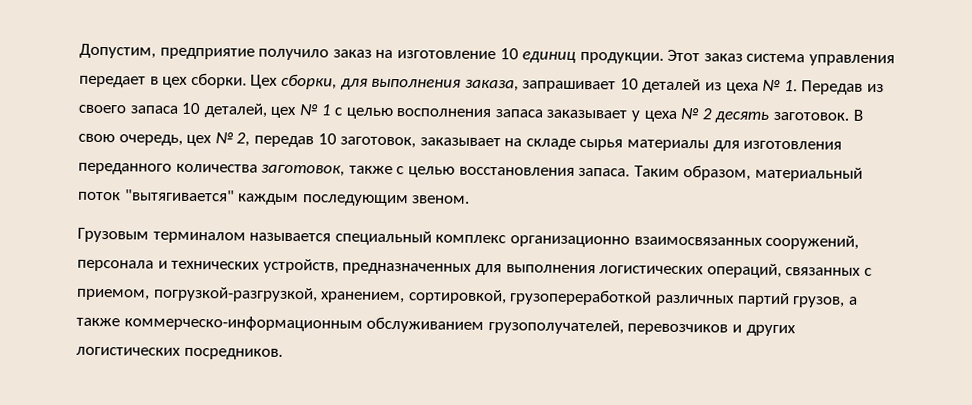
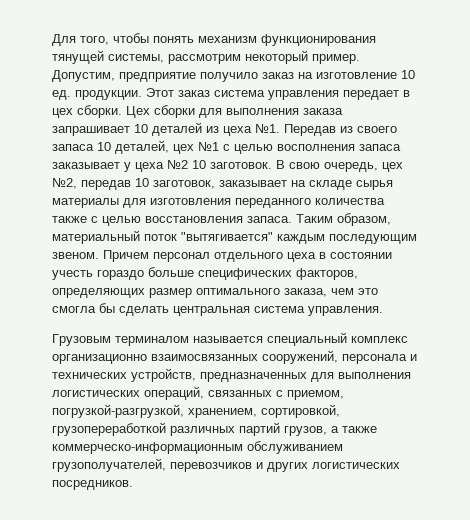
(79, 51) none -> [52,33,376,46] [52,50,360,64] Для того, чтобы понять механизм функционирования тянущей системы, рассмотрим некоторый пример.
[522,51,577,63] единиц -> [52,90,71,100] ед.
[280,73,519,92] сборки, для выполнения заказа, -> [154,105,343,118] сборки для выполнения заказа
[762,79,798,92] № 1. -> [255,123,280,133] №1.
[298,104,332,116] № 1 -> [198,141,219,151] №1
[680,108,770,123] № 2 десять -> [167,159,206,169] №2 10
[214,132,251,147] № 2, -> [52,177,77,189] №2,
[261,164,346,177] заготовок, -> (385, 201) none
(471, 199) none -> [103,250,392,262] [52,267,358,280] [52,288,378,298] [52,303,383,316] Причем персонал отдельного цеха в состоянии учесть гораздо больше специфических факторов, определяющих размер оптимального заказа, чем это смогла бы сделать центральная система управления.

